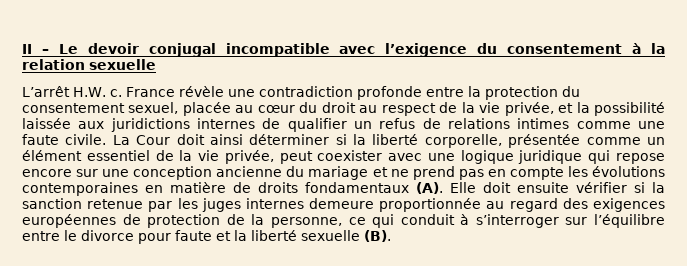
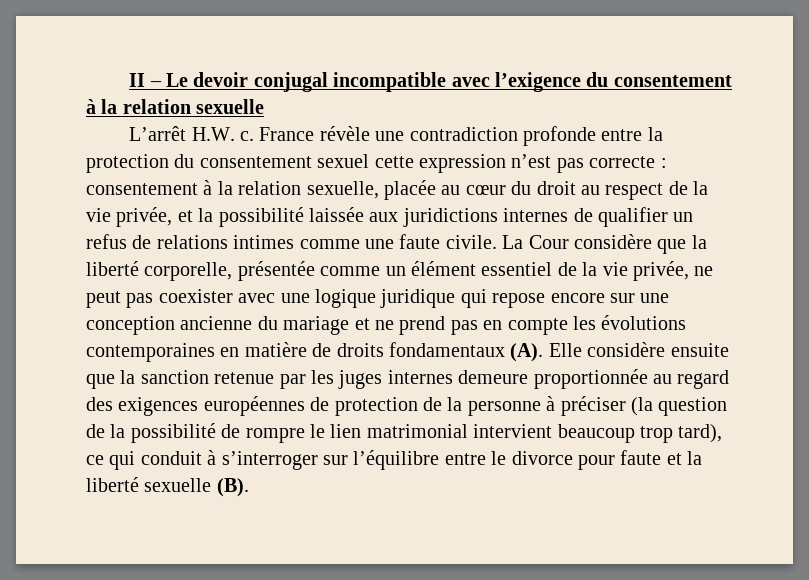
[128,102,179,114] sexuel, -> [317,154,667,173] [86,180,379,199] sexuel cette expression n’est pas correcte : consentement à la relation sexuelle,
[176,134,347,145] doit ainsi déterminer si -> [573,234,687,254] considère que
[279,151,313,164] peut -> [694,266,714,276] [86,291,154,308] ne peut pas
[483,182,645,193] doit ensuite vérifier si -> [587,342,729,357] [86,374,115,389] considère ensuite que
[270,217,342,228] personne, -> [467,396,728,416] [86,423,723,443] personne à préciser (la question de la possibilité de rompre le lien matrimonial intervient beaucoup trop tard),

